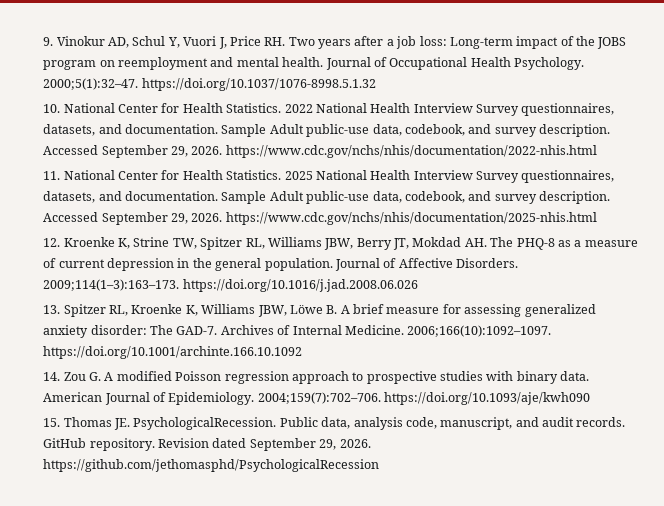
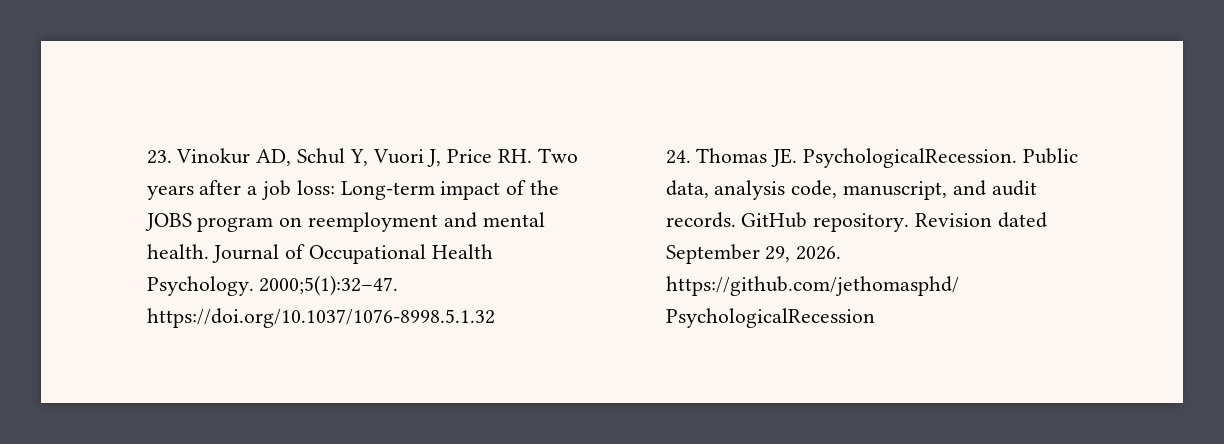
[43,37,54,46] 9. -> [146,150,172,164] 23.
[43,103,615,116] [43,124,611,137] [43,145,597,158] [43,170,615,183] [43,191,611,204] [43,212,597,225] [43,237,638,250] [43,258,519,271] [43,279,418,292] [43,304,596,317] [43,325,552,338] [43,346,303,359] [43,371,590,384] [43,392,591,405] [43,418,61,427] 10. National Center for Health Statistics. 2022 National Health Interview Survey questionnaires, datasets, and documentation. Sample Adult public-use data, codebook, and survey description. Accessed September 29, 2026. https://www.cdc.gov/nchs/nhis/documentation/2022-nhis.html // 11. National Center for Health Statistics. 2025 National Health Interview Survey questionnaires, datasets, and documentation. Sample Adult public-use data, codebook, and survey description. Accessed September 29, 2026. https://www.cdc.gov/nchs/nhis/documentation/2025-nhis.html // 12. Kroenke K, Strine TW, Spitzer RL, Williams JBW, Berry JT, Mokdad AH. The PHQ-8 as a measure of current depression in the general population. Journal of Affective Disorders. 2009;114(1–3):163–173. https://doi.org/10.1016/j.jad.2008.06.026 // 13. Spitzer RL, Kroenke K, Williams JBW, Löwe B. A brief measure for assessing generalized anxiety disorder: The GAD-7. Archives of Internal Medicine. 2006;166(10):1092–1097. https://doi.org/10.1001/archinte.166.10.1092 // 14. Zou G. A modified Poisson regression approach to prospective studies with binary data. American Journal of Epidemiology. 2004;159(7):702–706. https://doi.org/10.1093/aje/kwh090 // 15. -> [665,150,691,164] 24.

